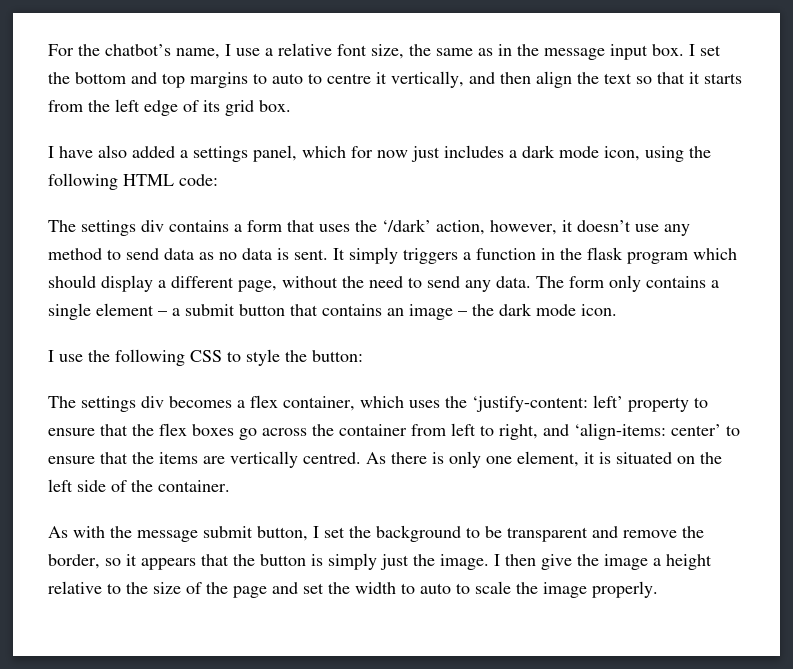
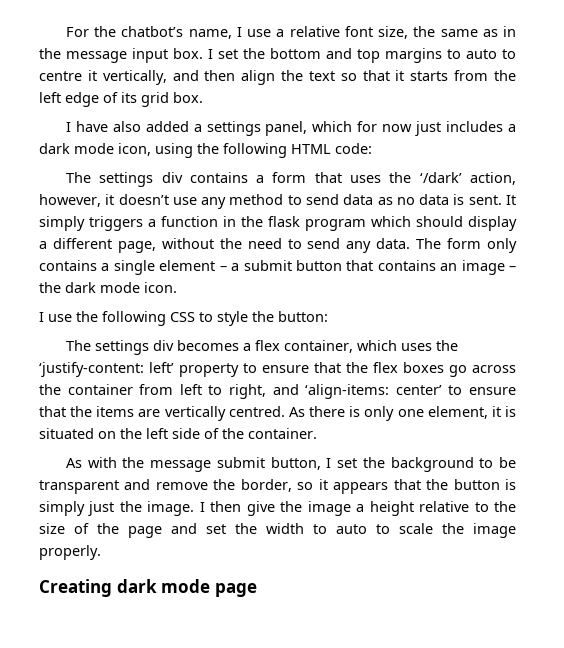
(658, 589) none -> [39,579,257,597] // Creating dark mode page

